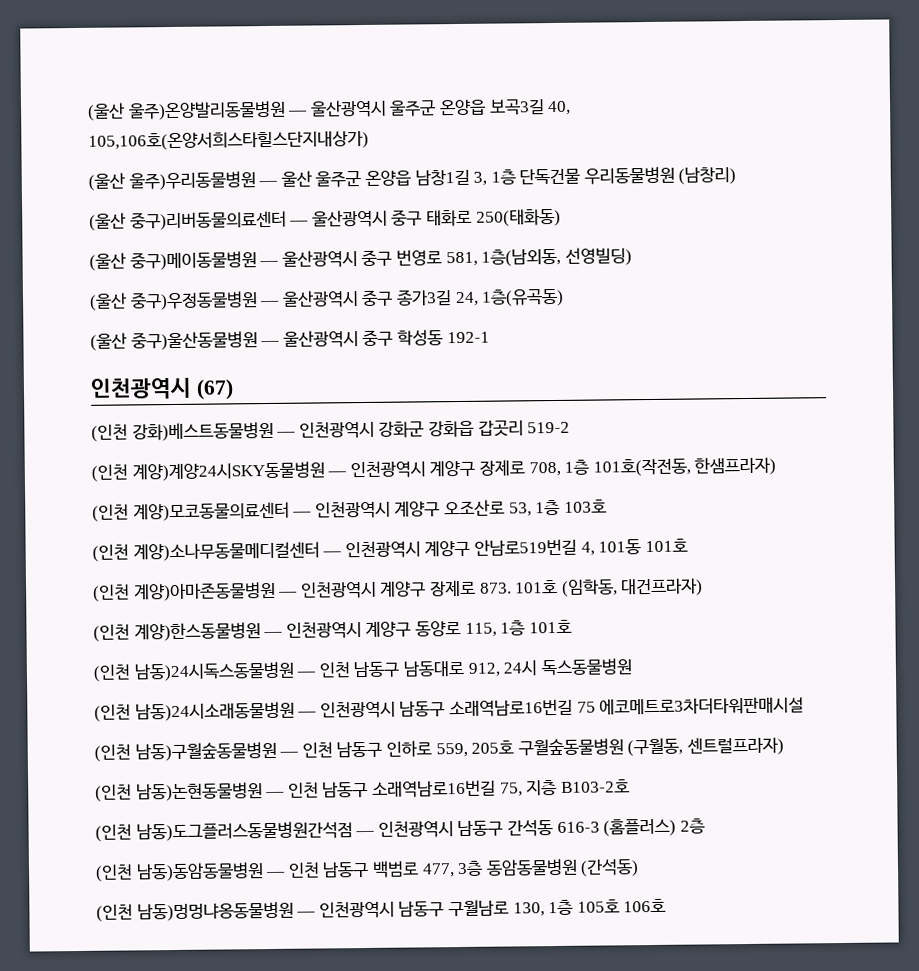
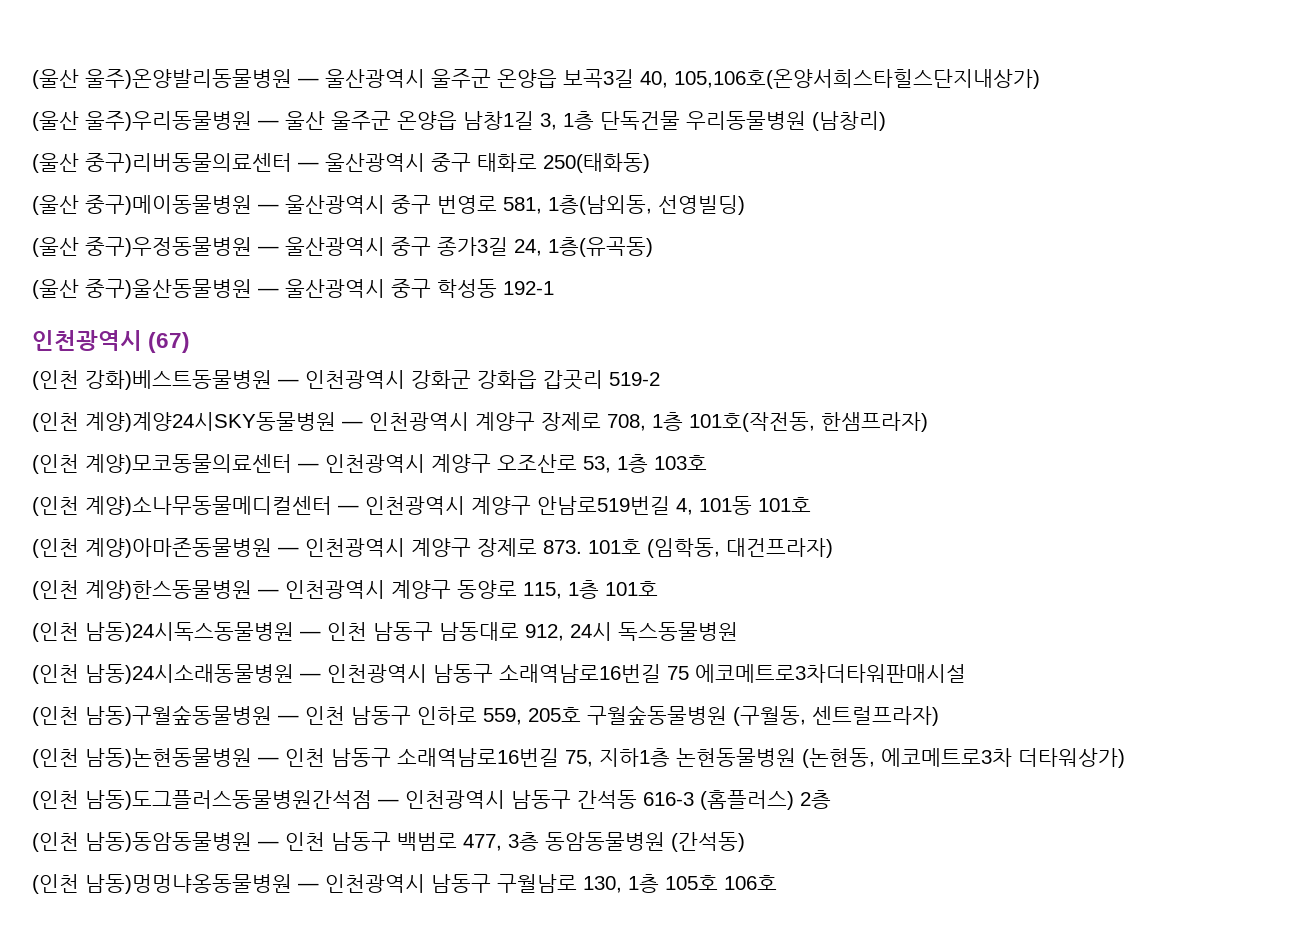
[526,779,630,796] 지층 B103-2호 -> [599,748,1125,768] 지하1층 논현동물병원 (논현동, 에코메트로3차 더타워상가)

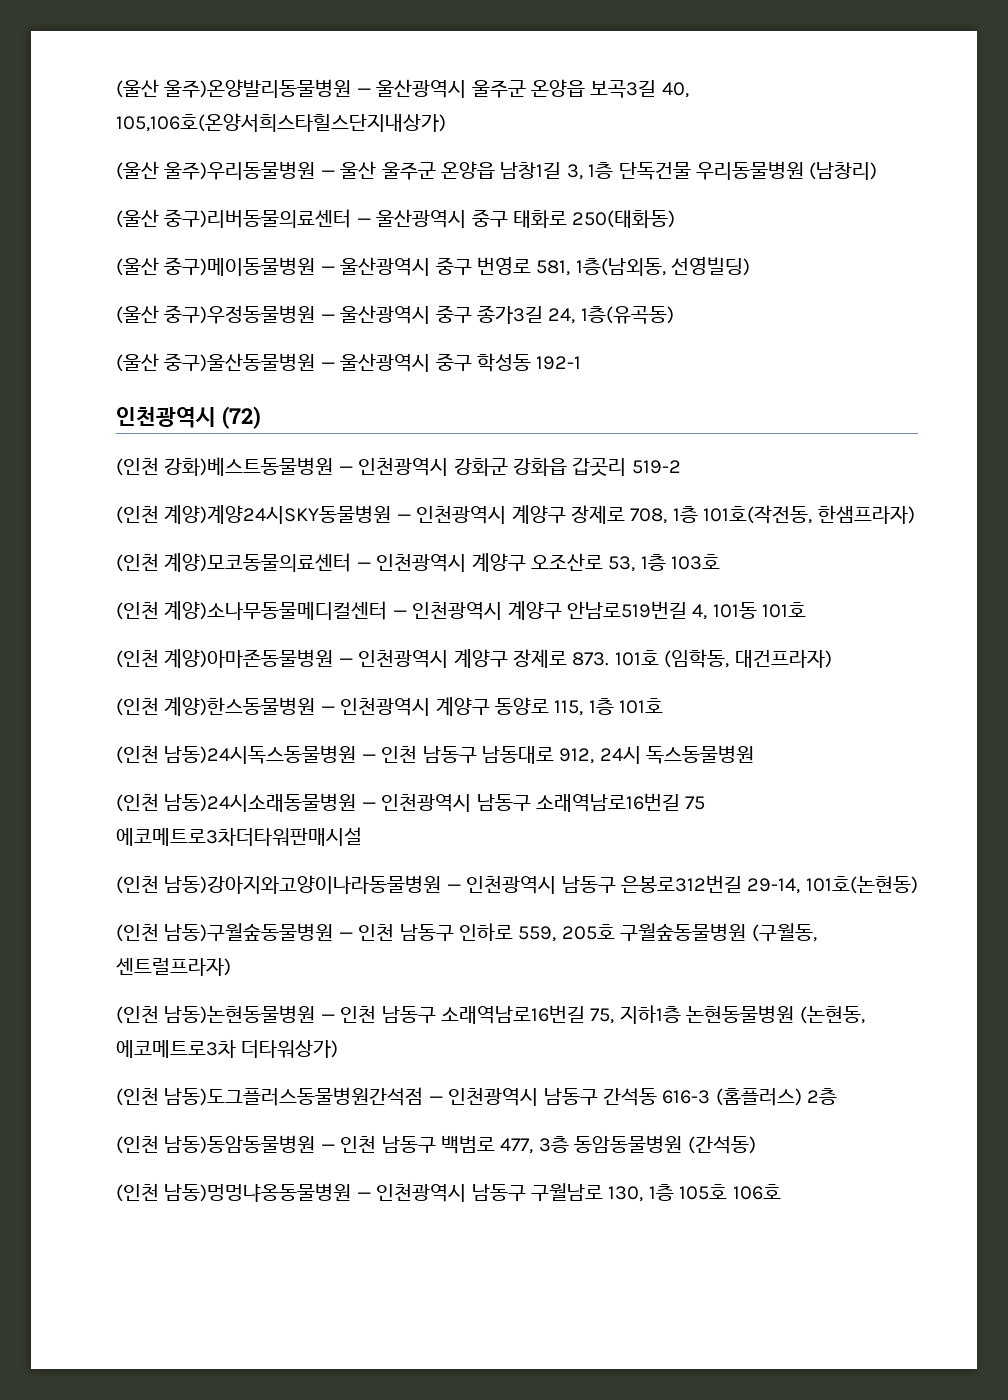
[148,332,191,353] (67) -> [221,406,261,429] (72)
(966, 673) none -> [116,875,918,894] // (인천 남동)강아지와고양이나라동물병원 — 인천광역시 남동구 은봉로312번길 29-14, 101호(논현동)

